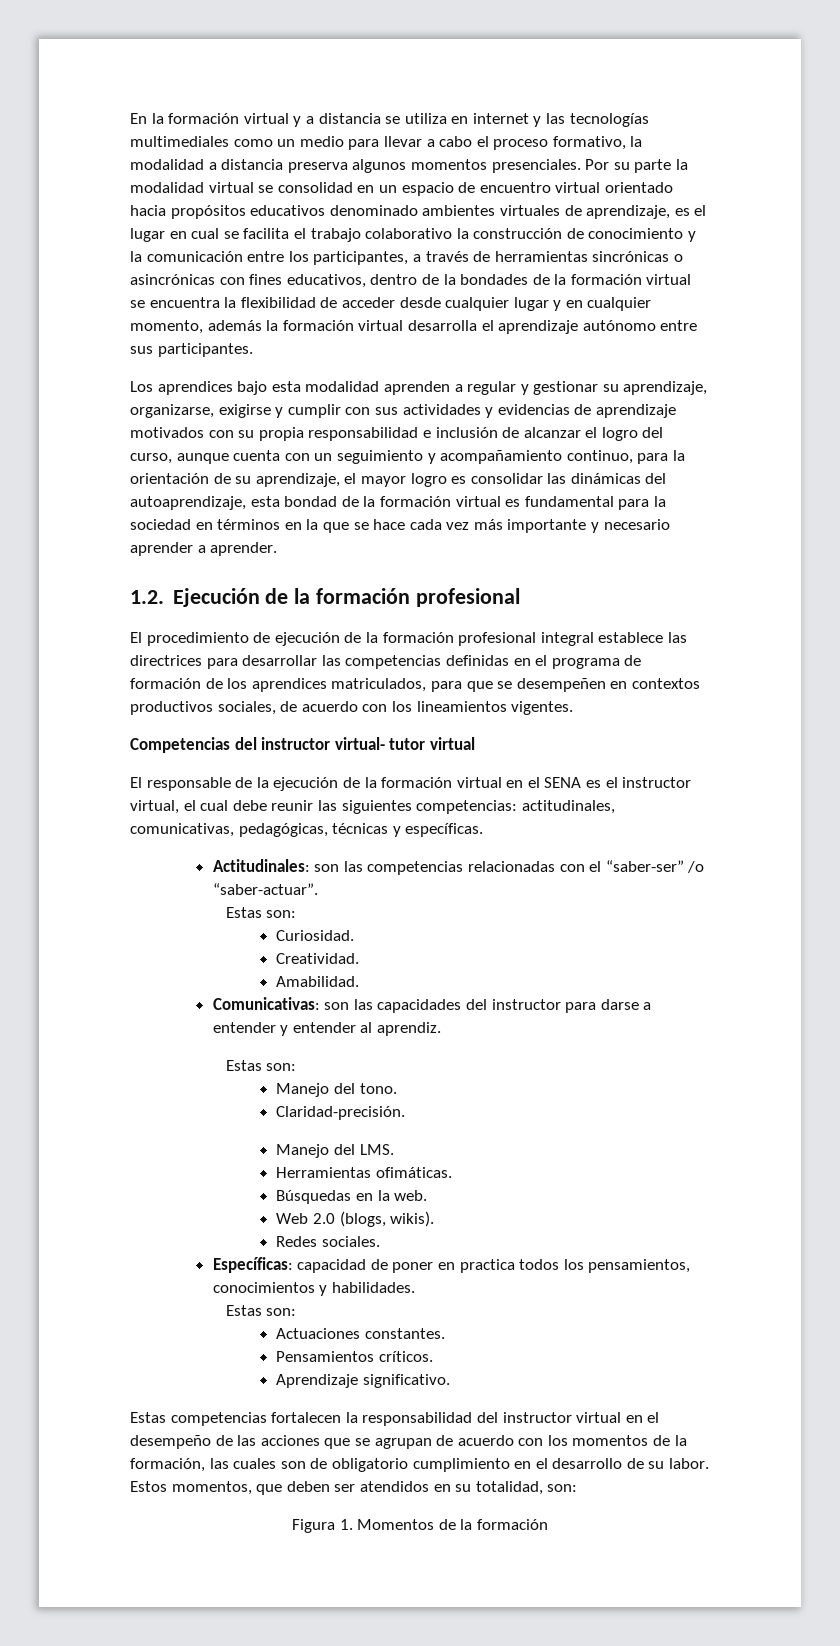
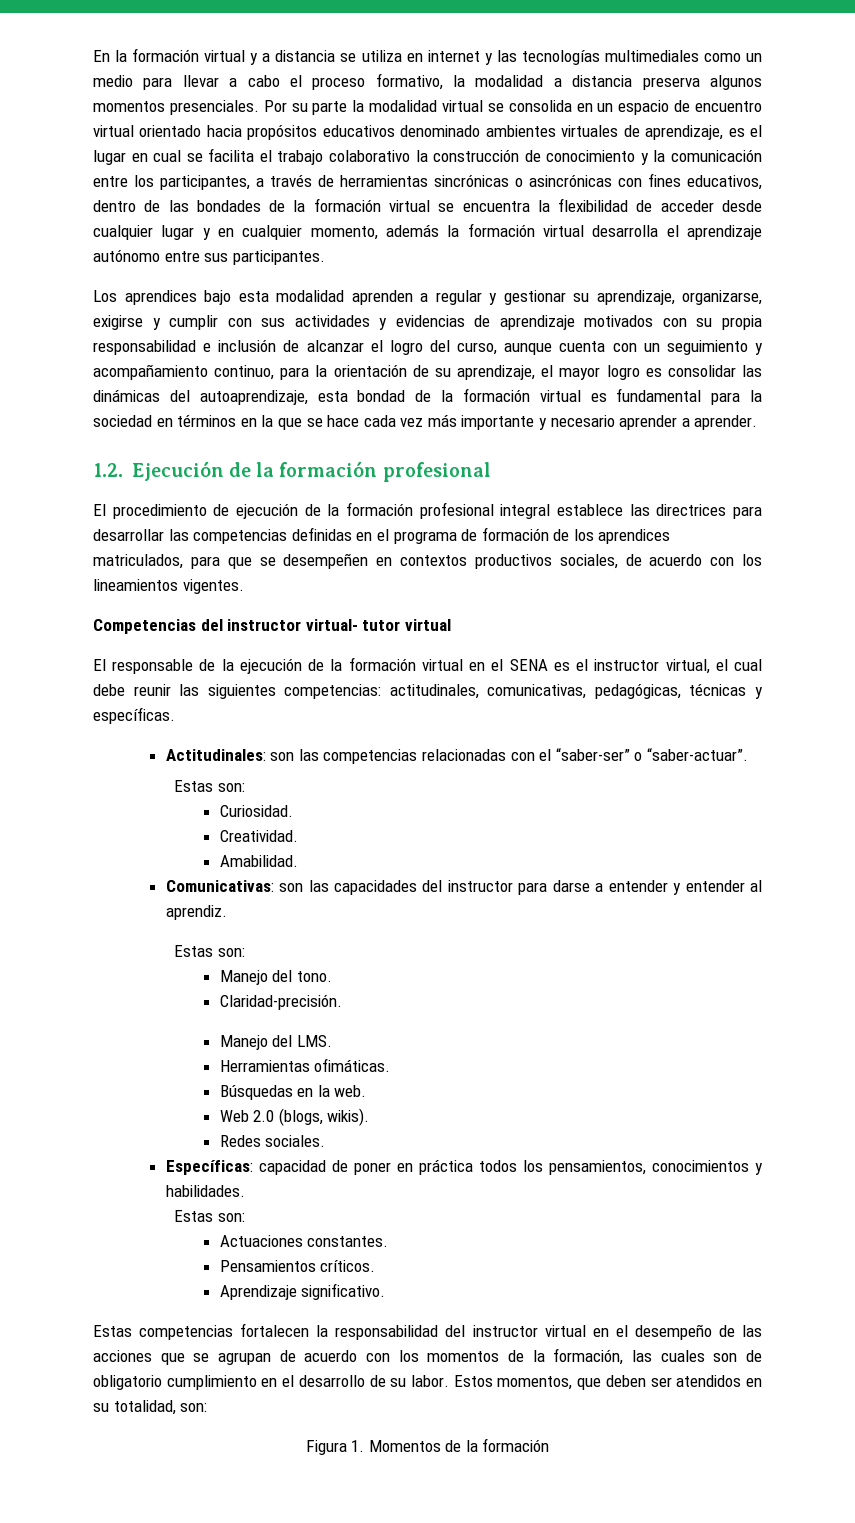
[277,182,353,193] consolidad -> [508,100,572,112] consolida
[443,274,456,285] la -> [168,200,189,212] las
[687,861,705,873] /o -> [634,752,643,761] o
[459,1259,515,1273] practica -> [418,1159,473,1175] práctica

